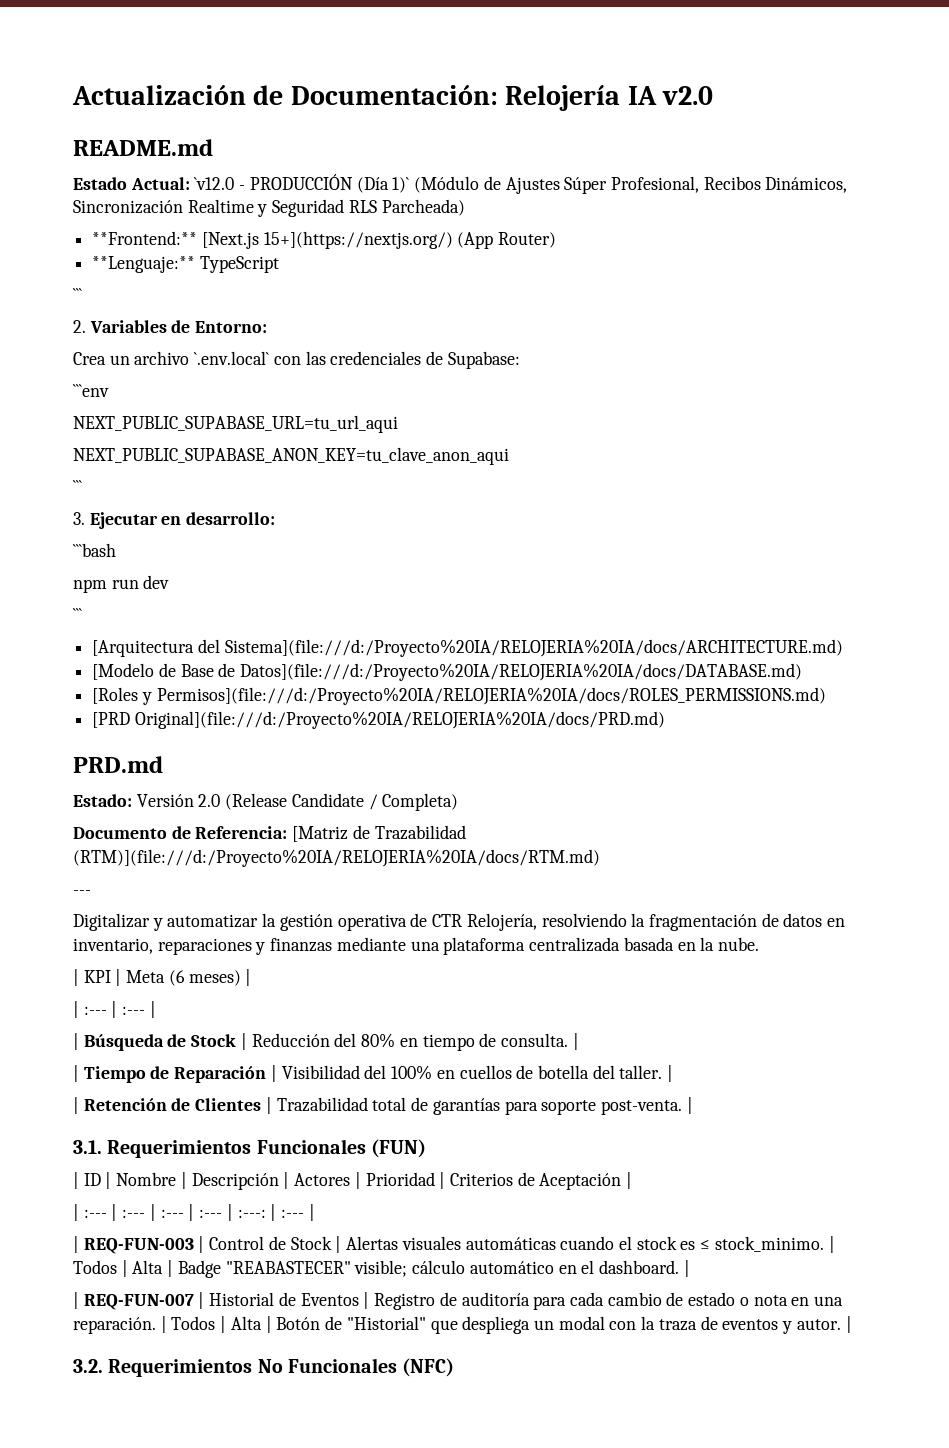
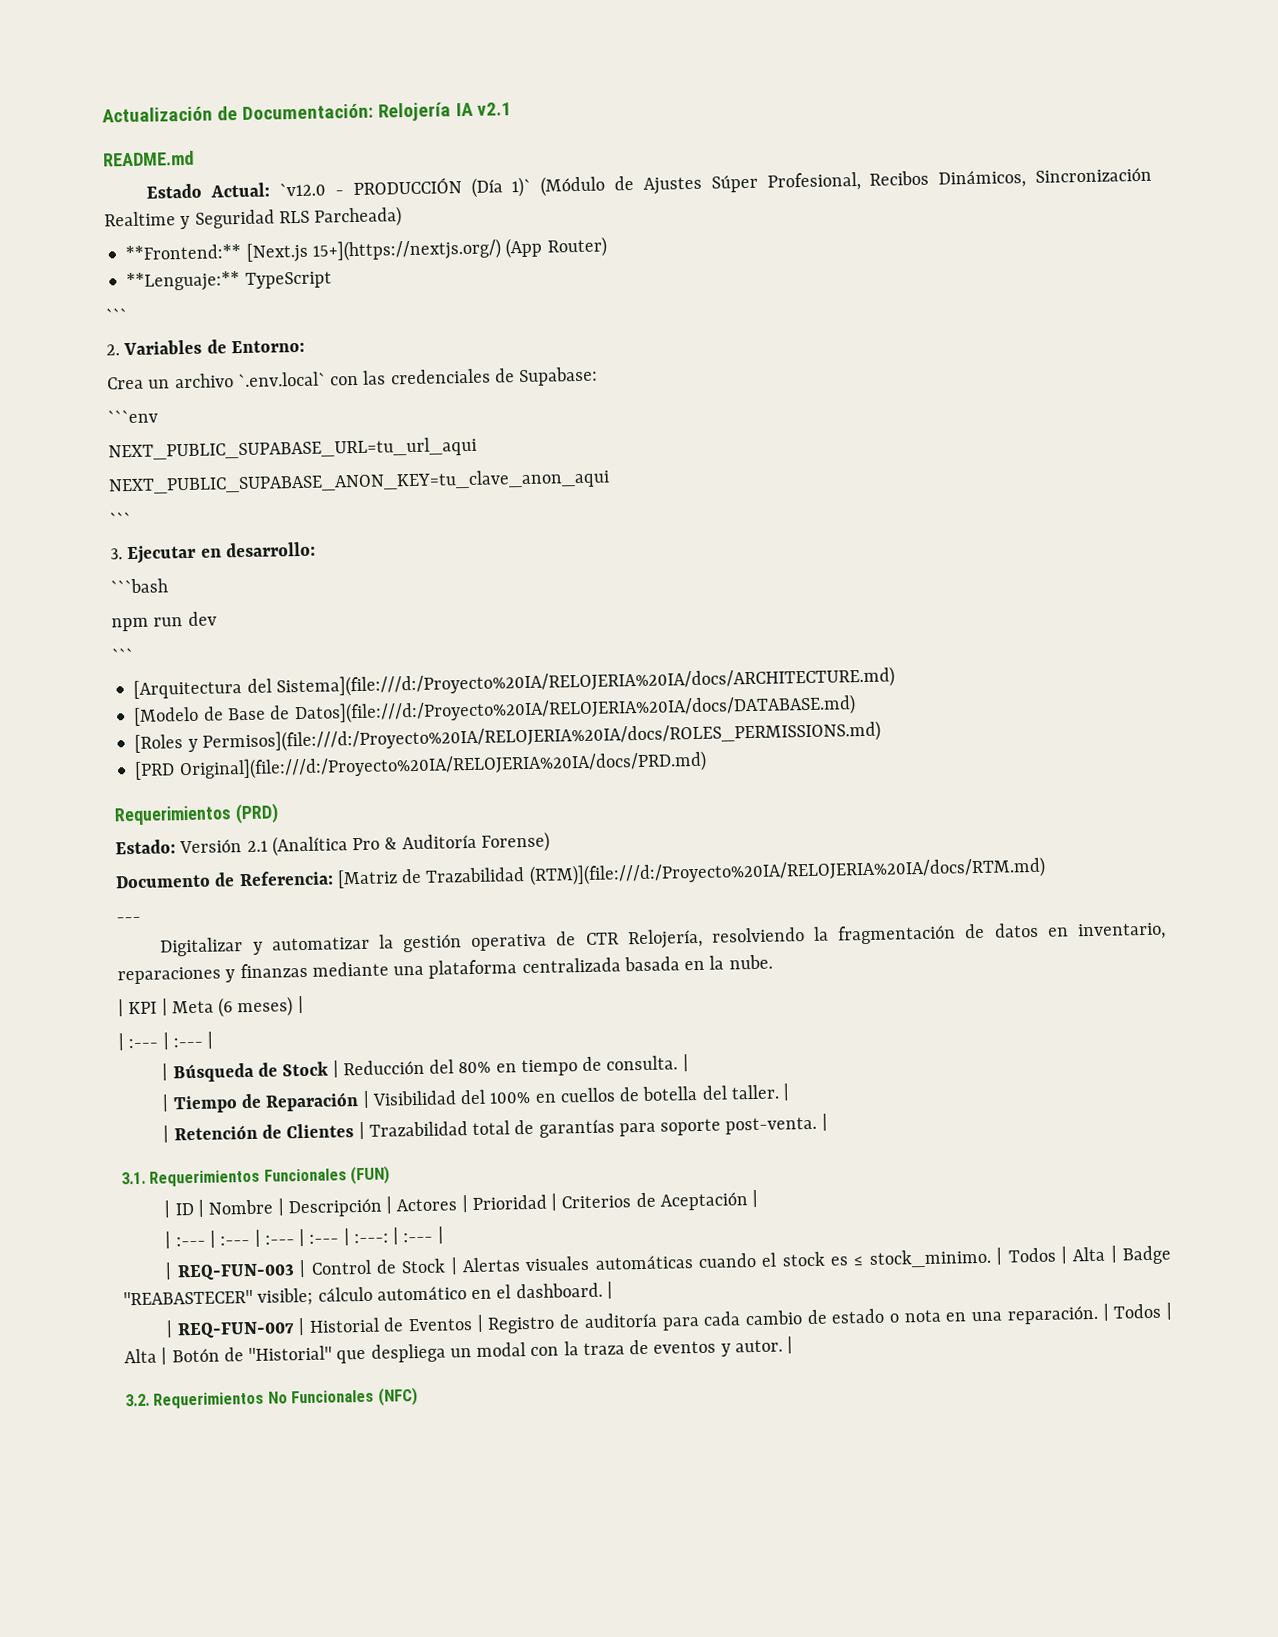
[662,86,714,105] v2.0 -> [476,102,512,116] v2.1
[73,756,163,773] PRD.md -> [114,803,279,826] Requerimientos (PRD)
[198,793,459,811] 2.0 (Release Candidate / Completa) -> [246,831,550,857] 2.1 (Analítica Pro & Auditoría Forense)

